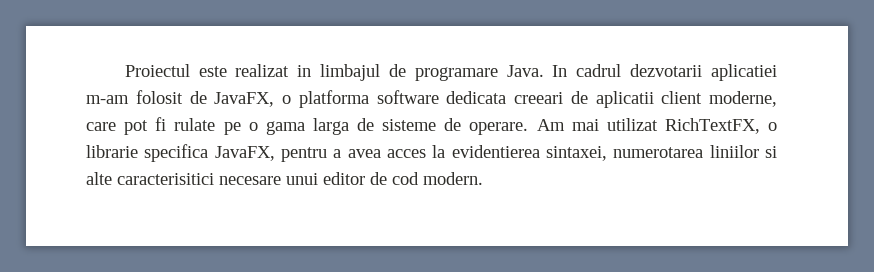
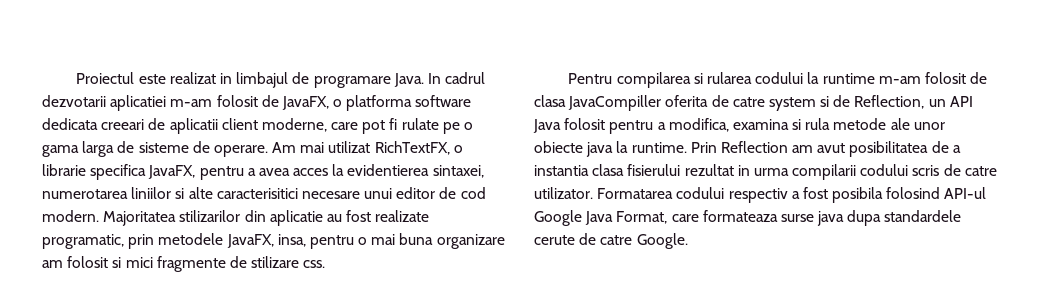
(483, 178) none -> [103,210,430,226] [42,233,505,249] [42,256,326,272] [568,72,988,88] [534,95,973,111] [533,118,945,134] [534,141,961,157] [534,164,997,180] [534,187,987,203] [534,210,962,226] [534,233,688,249] Majoritatea stilizarilor din aplicatie au fost realizate programatic, prin metodele JavaFX, insa, pentru o mai buna organizare am folosit si mici fragmente de stilizare css. // Pentru compilarea si rularea codului la runtime m-am folosit de clasa JavaCompiller oferita de catre system si de Reflection, un API Java folosit pentru a modifica, examina si rula metode ale unor obiecte java la runtime. Prin Reflection am avut posibilitatea de a instantia clasa fisierului rezultat in urma compilarii codului scris de catre utilizator. Formatarea codului respectiv a fost posibila folosind API-ul Google Java Format, care formateaza surse java dupa standardele cerute de catre Google.

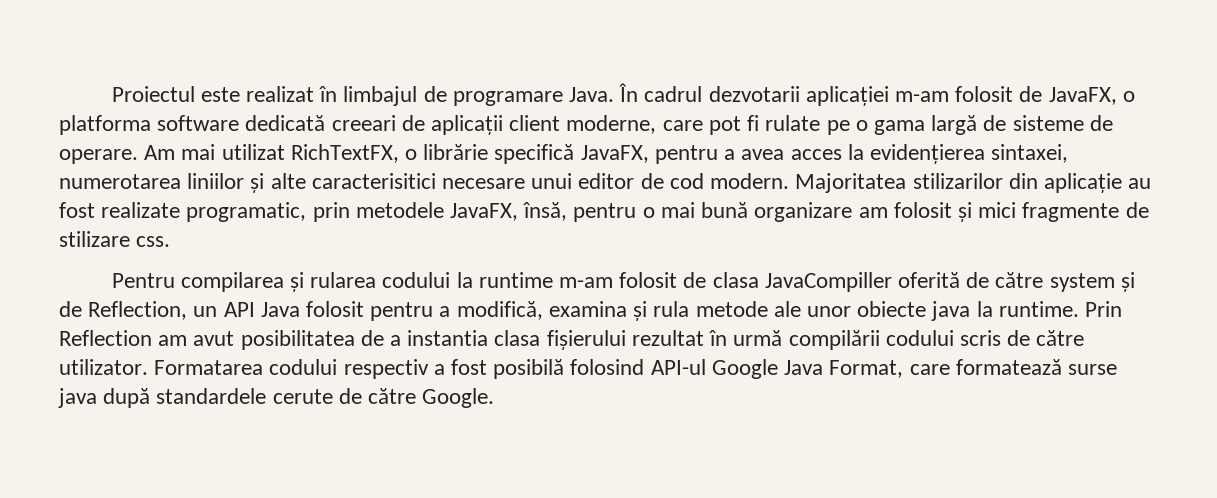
[219,73,232,84] in -> [319,86,338,102] în
[427,73,441,84] In -> [619,83,639,102] În
[110,95,167,111] aplicatiei -> [805,86,889,106] aplicației
[42,118,98,130] dedicata -> [245,115,326,131] dedicată
[169,118,218,134] aplicatii -> [431,115,504,135] aplicații
[82,141,115,157] larga -> [931,115,978,135] largă
[42,164,147,180] librarie specifica -> [423,144,575,164] librărie specifică
[347,164,430,176] evidentierea -> [869,144,985,164] evidențierea
[175,188,185,199] si -> [250,173,265,193] și
[269,210,323,226] aplicatie -> [1043,173,1122,193] aplicație
[277,234,306,247] insa, -> [523,202,568,221] însă,
[399,233,434,245] buna -> [701,202,749,218] bună
[112,257,122,268] si -> [957,202,972,222] și
[693,73,703,84] si -> [289,272,304,292] și
[665,95,830,111] oferita de catre system si -> [898,272,1135,292] oferită de către system și
[668,118,802,132] modifica, examina si -> [456,301,648,321] modifică, examina și
[627,164,857,180] fisierului rezultat in urma compilarii -> [546,330,880,350] fișierului rezultat în urmă compilării
[964,166,997,176] catre -> [1036,330,1085,346] către
[832,187,884,203] posibila -> [493,359,565,379] posibilă
[702,210,778,222] formateaza -> [955,359,1062,375] formatează
[847,210,882,226] dupa -> [103,388,151,408] după
[600,235,633,245] catre -> [368,388,417,404] către

